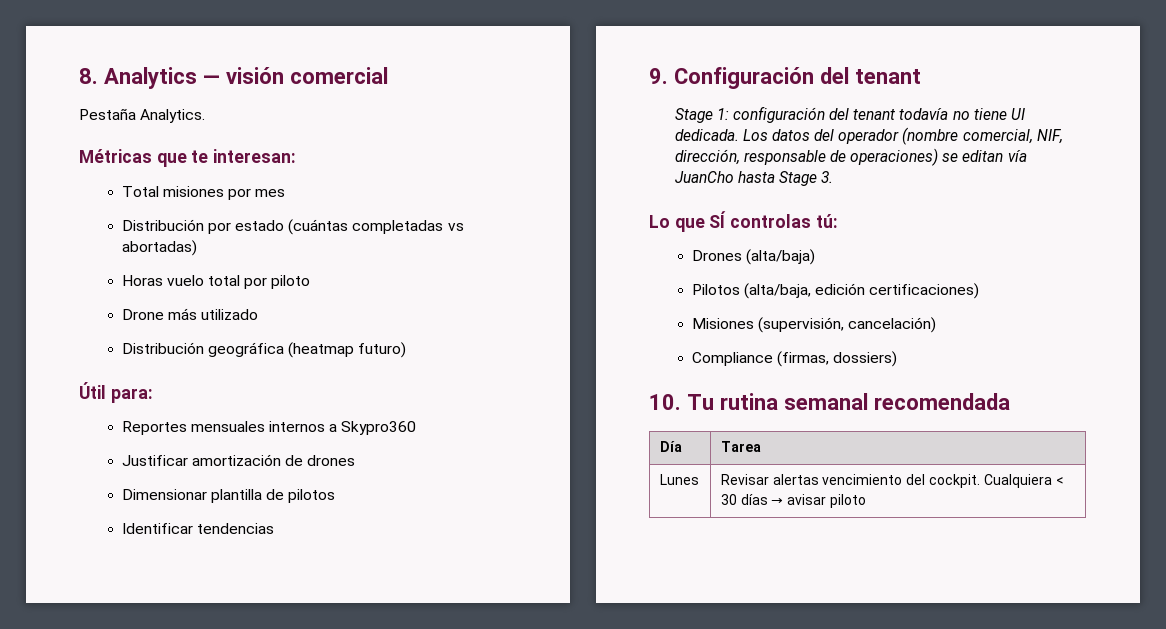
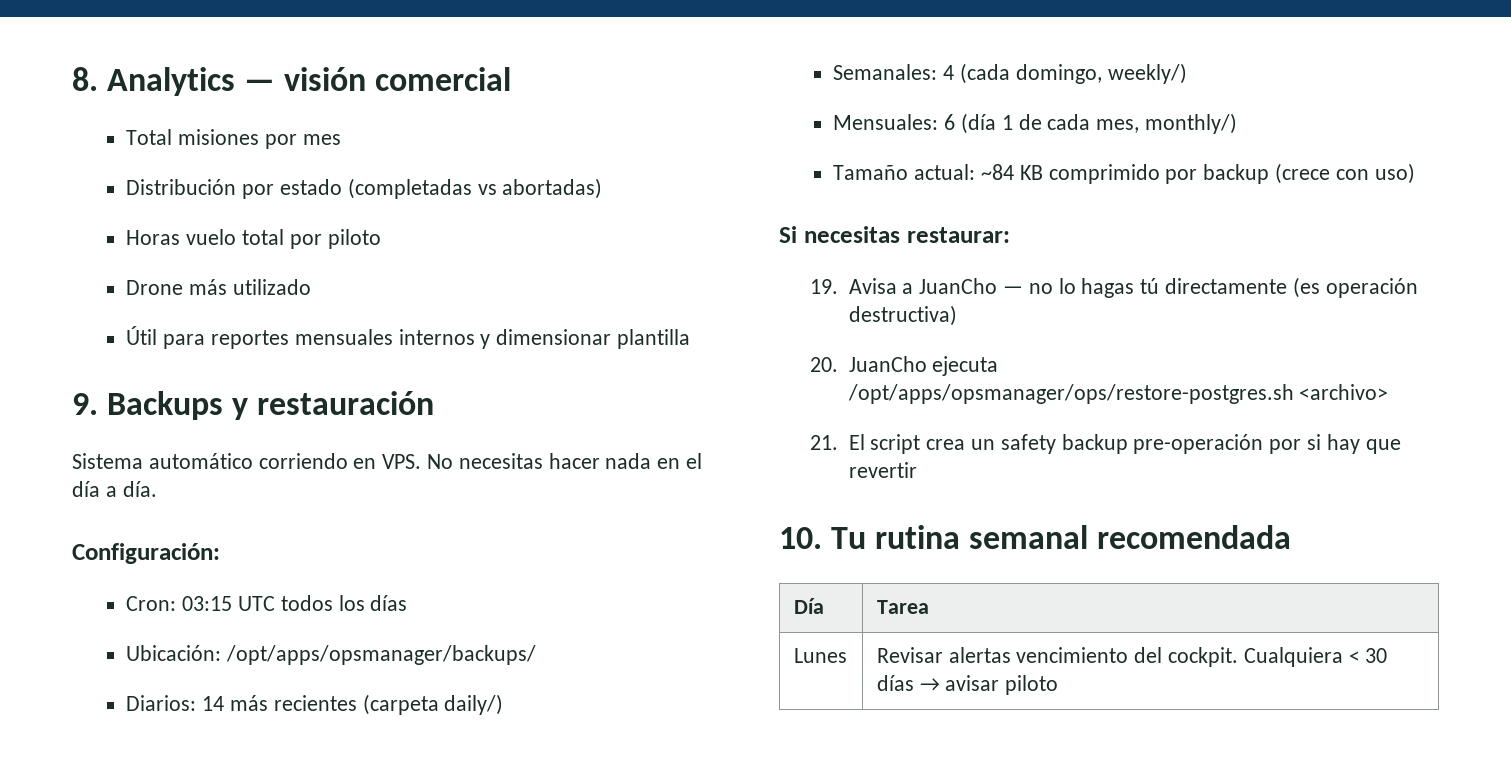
[79,108,206,123] [79,149,297,167] // Pestaña Analytics. // Métricas que te interesan: -> (512, 79) none
[288,219,444,235] (cuántas completadas -> [347,178,472,199] (completadas
[121,342,407,358] [79,382,153,403] [121,421,417,435] [121,454,356,466] [121,489,336,503] [121,523,274,534] [649,67,921,89] [674,106,1026,123] [674,127,1063,145] [674,148,1027,166] [674,171,834,186] [649,211,838,232] [691,249,815,265] [691,283,980,299] [691,317,936,333] [691,351,897,367] Distribución geográfica (heatmap futuro) // Útil para: // Reportes mensuales internos a Skypro360 // Justificar amortización de drones // Dimensionar plantilla de pilotos // Identificar tendencias // 9. Configuración del tenant // Stage 1: configuración del tenant todavía no tiene UI dedicada. Los datos del operador (nombre comercial, NIF, dirección, responsable de operaciones) se editan vía JuanCho hasta Stage 3. // Lo que SÍ controlas tú: // Drones (alta/baja) // Pilotos (alta/baja, edición certificaciones) // Misiones (supervisión, cancelación) // Compliance (firmas, dossiers) -> [126,326,691,349] [72,391,435,420] [72,453,703,469] [72,481,157,497] [72,543,220,564] [126,595,408,611] [126,645,537,665] [126,694,504,715] [833,63,1187,84] [833,113,1238,134] [833,163,1415,184] [779,226,1010,243] [809,277,1418,298] [848,305,957,326] [809,356,999,376] [847,384,1389,404] [809,434,1401,454] [848,462,917,478] Útil para reportes mensuales internos y dimensionar plantilla // 9. Backups y restauración // Sistema automático corriendo en VPS. No necesitas hacer nada en el día a día. // Configuración: // Cron: 03:15 UTC todos los días // Ubicación: /opt/apps/opsmanager/backups/ // Diarios: 14 más recientes (carpeta daily/) // Semanales: 4 (cada domingo, weekly/) // Mensuales: 6 (día 1 de cada mes, monthly/) // Tamaño actual: ~84 KB comprimido por backup (crece con uso) // Si necesitas restaurar: // 19. Avisa a JuanCho — no lo hagas tú directamente (es operación destructiva) // 20. JuanCho ejecuta /opt/apps/opsmanager/ops/restore-postgres.sh <archivo> // 21. El script crea un safety backup pre-operación por si hay que revertir

